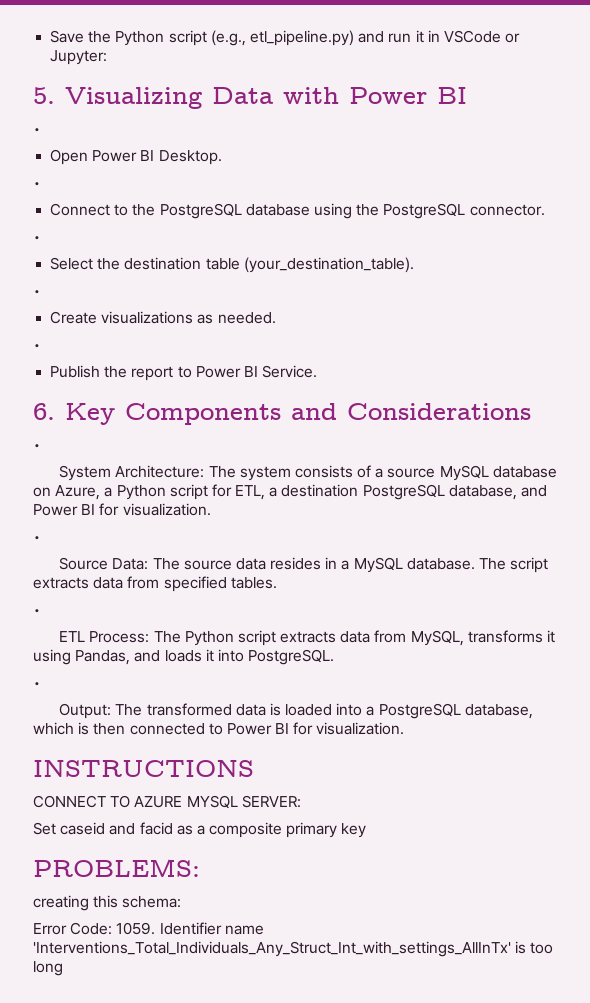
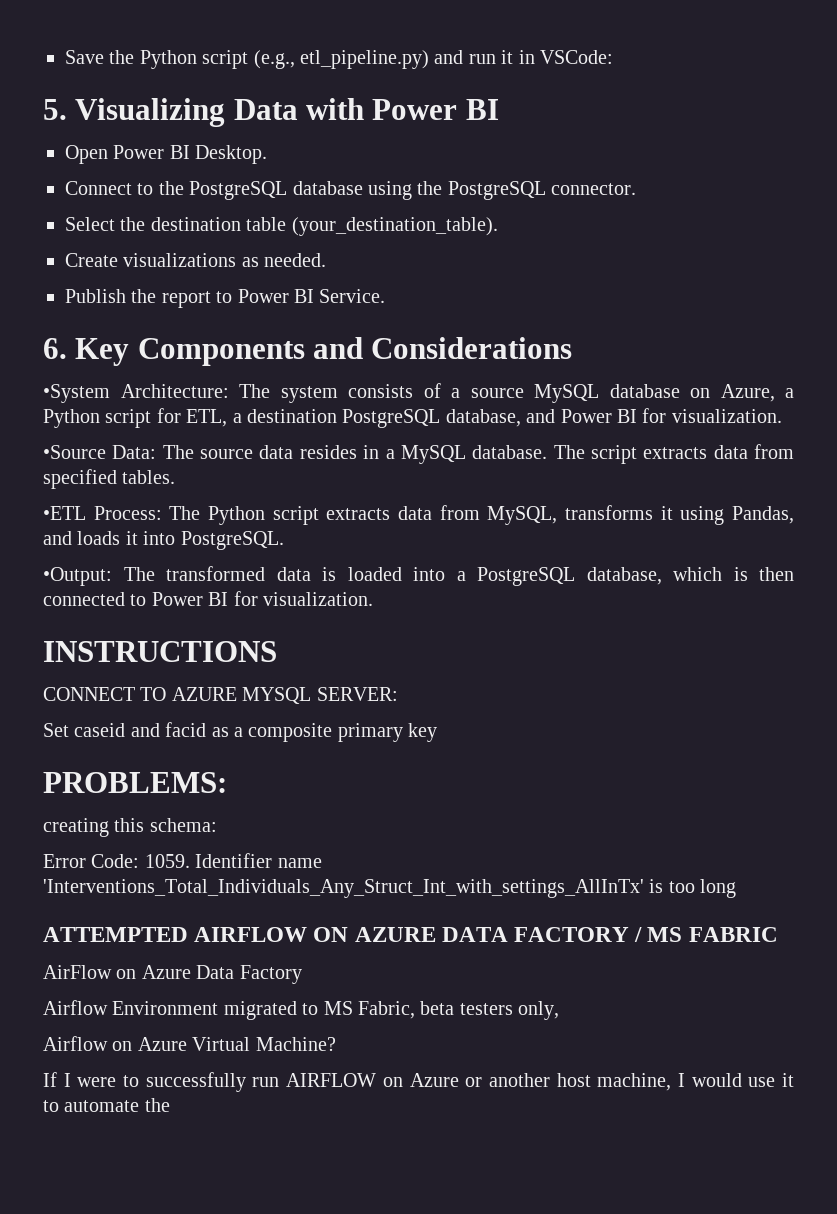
[443,30,521,43] [50,50,108,65] VSCode or Jupyter: -> [539,50,613,64] VSCode:
[33,128,41,134] // • -> (499, 109) none
[33,182,41,188] // • -> (268, 154) none
[33,236,41,242] // • -> (637, 189) none
[33,290,41,296] // • -> (498, 226) none
[33,344,41,350] // • -> (327, 260) none
[33,444,41,450] [59,465,112,481] • // System -> [43,384,110,403] •System
[33,536,41,542] [59,557,109,570] • // Source -> [43,445,106,459] •Source
[33,609,41,615] [59,631,86,642] • // ETL -> [43,506,86,520] •ETL
[33,682,41,688] [59,703,112,719] • // Output: -> [43,567,112,586] •Output:
(63, 968) none -> [43,927,778,942] [43,965,302,984] [43,1000,560,1020] [43,1036,336,1051] [43,1072,794,1092] [43,1098,170,1112] // ATTEMPTED AIRFLOW ON AZURE DATA FACTORY / MS FABRIC // AirFlow on Azure Data Factory // Airflow Environment migrated to MS Fabric, beta testers only, // Airflow on Azure Virtual Machine? // If I were to successfully run AIRFLOW on Azure or another host machine, I would use it to automate the

